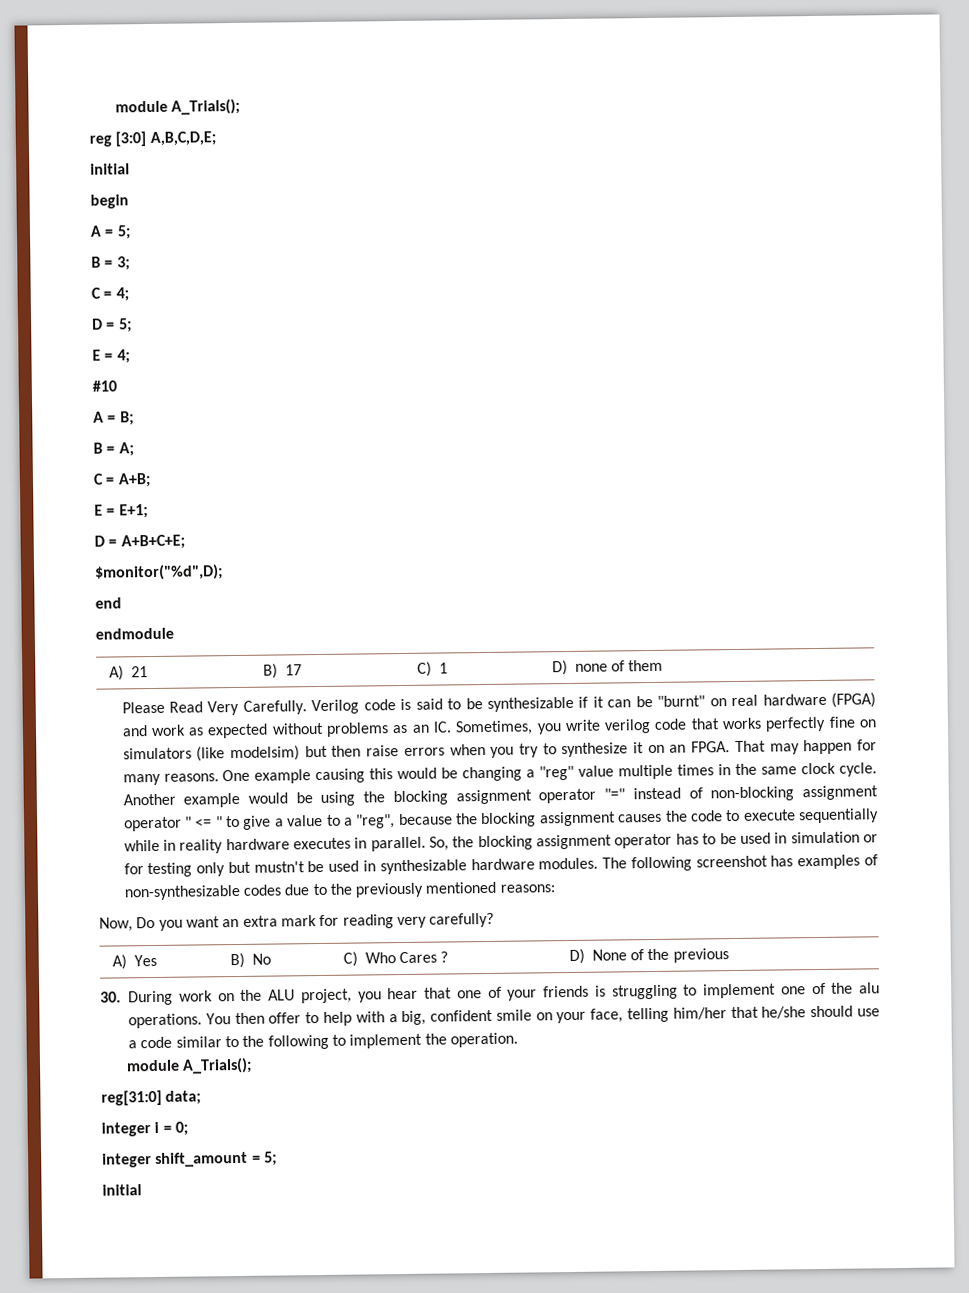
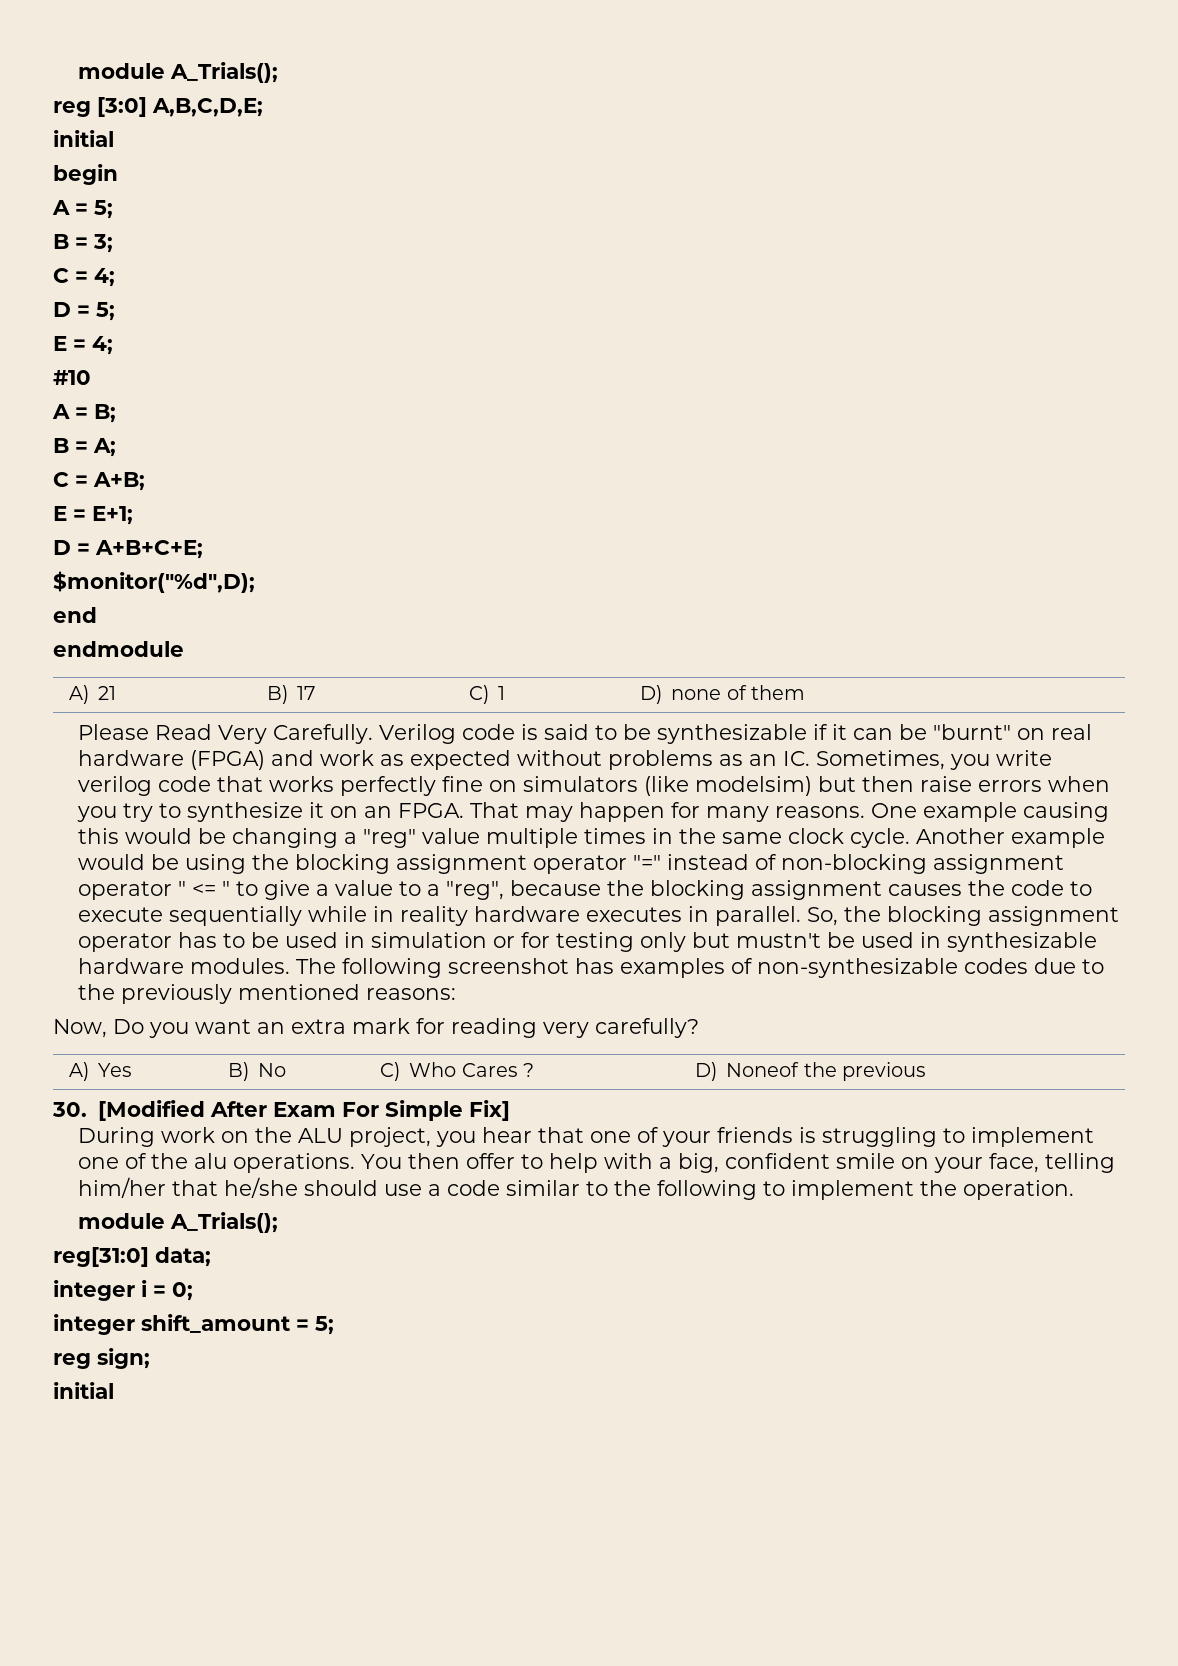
[591,949,644,961] None of -> [726,1062,800,1077] Noneof
(121, 997) none -> [97,1100,510,1121] [Modified After Exam For Simple Fix] //
(277, 1158) none -> [53,1348,150,1369] // reg sign;

